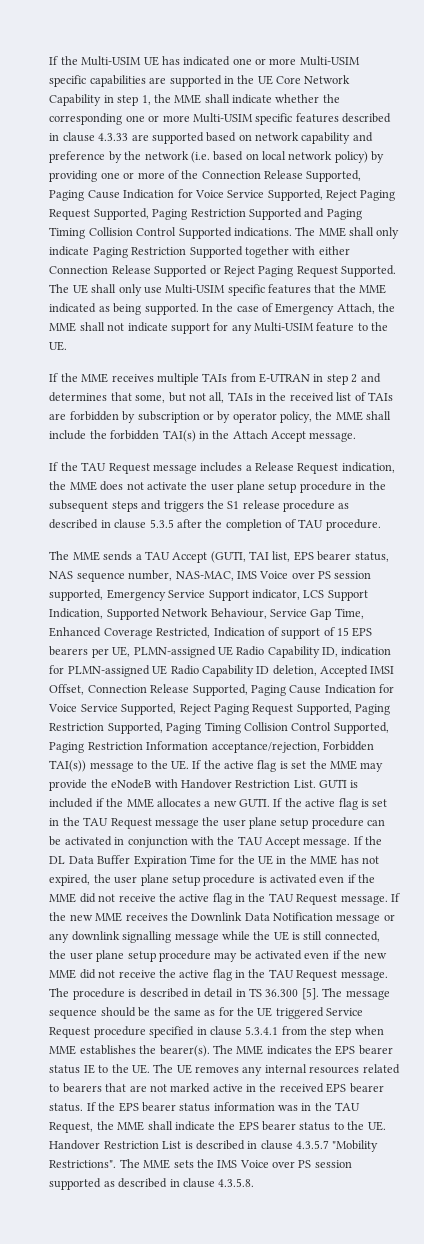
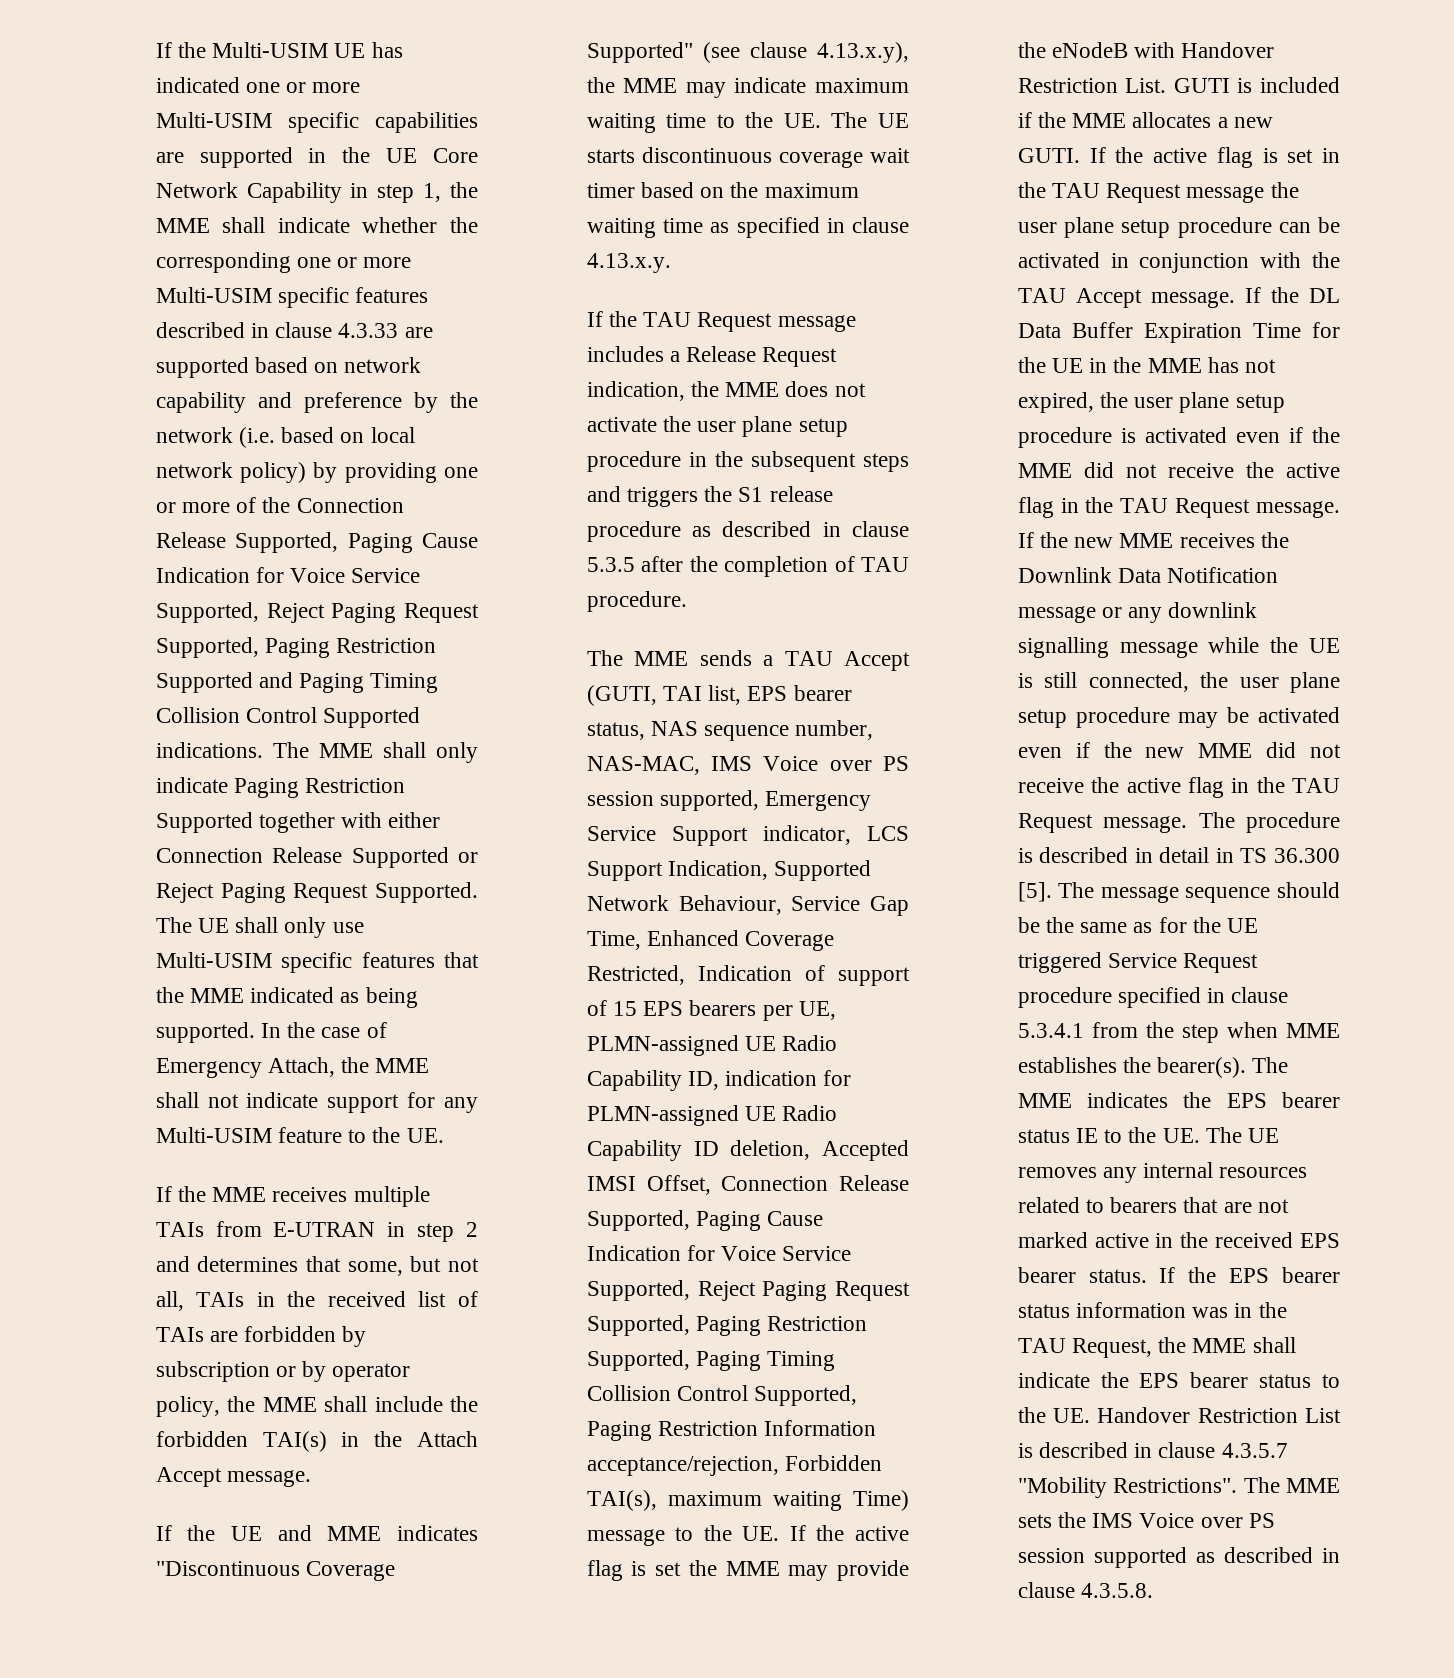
(357, 437) none -> [155,1525,478,1541] [155,1561,395,1581] [586,42,909,63] [586,77,909,98] [586,112,909,133] [586,147,910,168] [586,182,859,198] [586,217,909,238] [586,253,671,273] // If the UE and MME indicates "Discontinuous Coverage Supported" (see clause 4.13.x.y), the MME may indicate maximum waiting time to the UE. The UE starts discontinuous coverage wait timer based on the maximum waiting time as specified in clause 4.13.x.y.
[49,760,87,772] TAI(s)) -> [586,1490,909,1511] TAI(s), maximum waiting Time)

